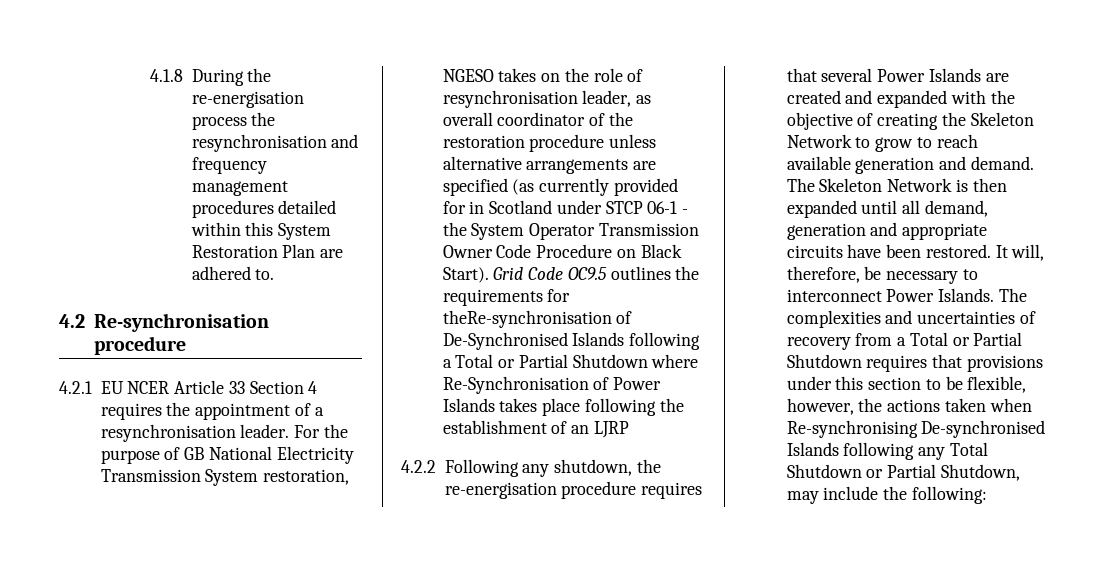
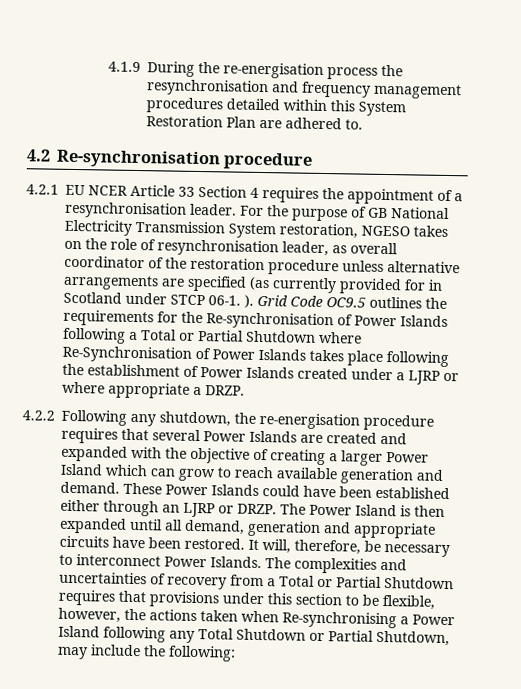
[149,69,183,82] 4.1.8 -> [108,61,142,73] 4.1.9
[647,201,689,214] [442,222,699,240] [442,244,682,258] [442,267,489,283] 06-1 - the System Operator Transmission Owner Code Procedure on Black Start). -> [208,294,254,308] 06-1. ).
[442,310,633,328] [442,332,568,350] theRe-synchronisation of De-Synchronised -> [181,311,397,330] the Re-synchronisation of Power
[571,421,629,438] an LJRP -> [200,366,459,385] [62,381,245,399] Power Islands created under a LJRP or where appropriate a DRZP.
[941,112,1034,126] [786,134,871,148] the Skeleton Network to -> [329,450,429,466] [60,463,175,477] a larger Power Island which can
[786,178,953,192] The Skeleton Network -> [123,482,450,500] [60,499,397,518] These Power Islands could have been established either through an LJRP or DRZP. The Power Island
[921,420,1046,438] [786,442,839,456] De-synchronised Islands -> [400,614,455,626] [58,625,100,638] a Power Island

